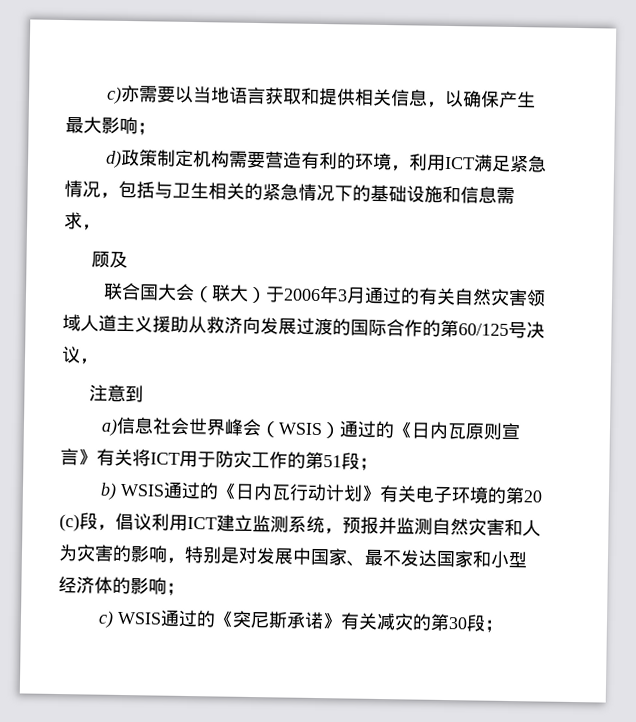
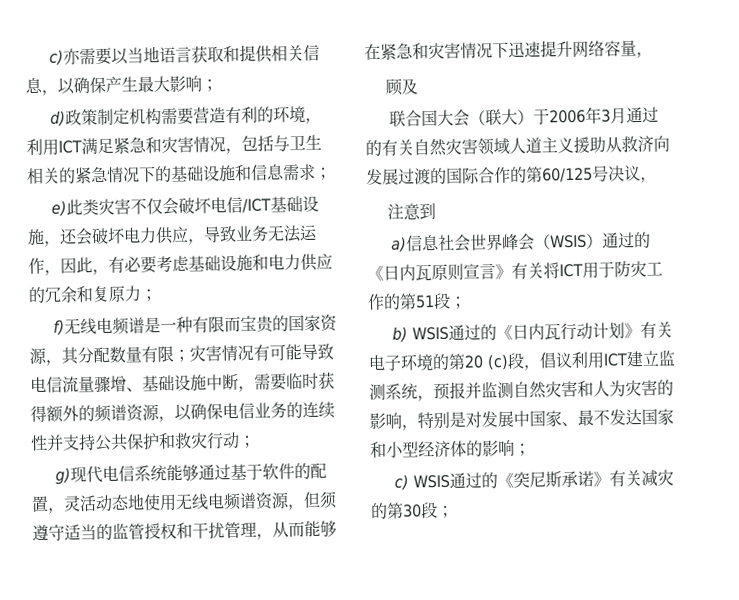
(547, 164) none -> [145,136,194,154] 和灾害
(83, 221) none -> [315,167,332,180] [51,195,320,217] [27,224,318,247] [28,253,333,276] [28,285,157,304] [53,314,339,336] [29,343,334,366] [30,371,335,394] [30,401,335,423] [30,431,256,452] [55,462,328,485] [31,491,338,514] [32,520,337,542] [364,40,637,61] ； // e)此类灾害不仅会破坏电信/ICT基础设施，还会破坏电力供应，导致业务无法运作，因此，有必要考虑基础设施和电力供应的冗余和复原力； // f)无线电频谱是一种有限而宝贵的国家资源，其分配数量有限；灾害情况有可能导致电信流量骤增、基础设施中断，需要临时获得额外的频谱资源，以确保电信业务的连续性并支持公共保护和救灾行动； // g)现代电信系统能够通过基于软件的配置，灵活动态地使用无线电频谱资源，但须遵守适当的监管授权和干扰管理，从而能够在紧急和灾害情况下迅速提升网络容量

